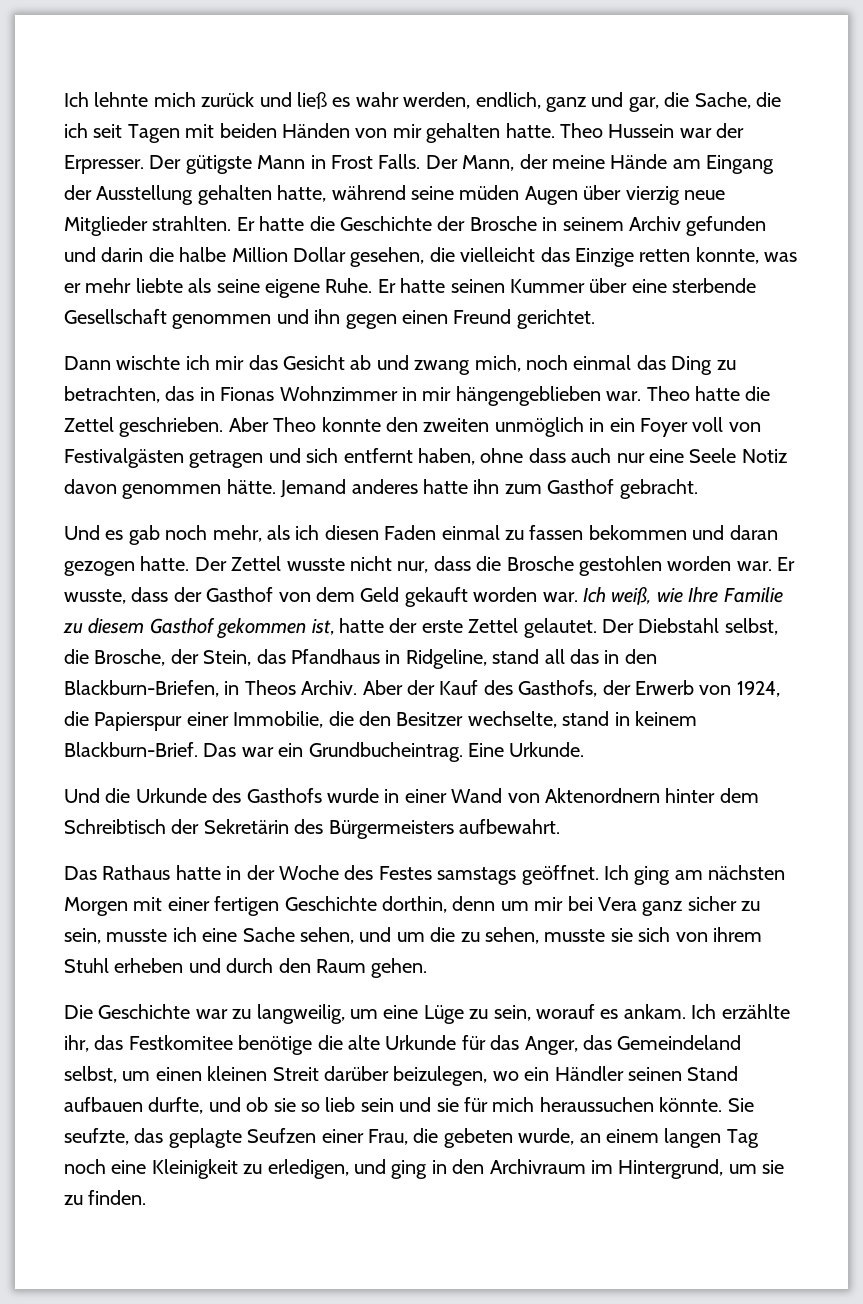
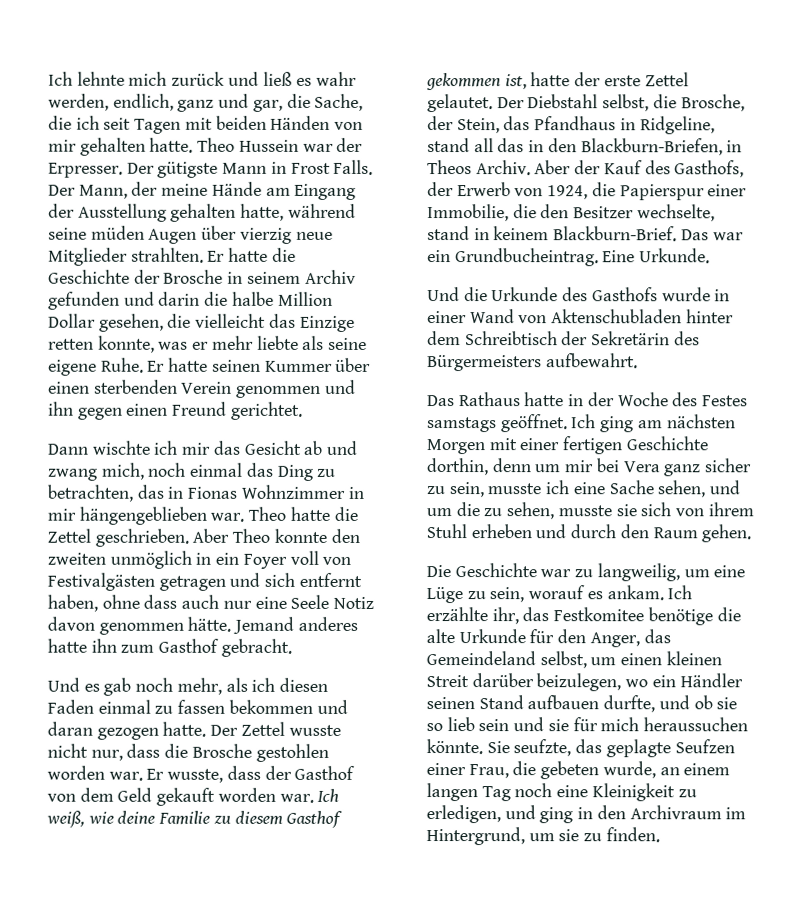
[631,278,757,293] [64,309,167,324] eine sterbende Gesellschaft -> [48,379,233,394] einen sterbenden Verein
[688,587,719,603] Ihre -> [117,810,156,824] deine
[544,788,660,803] Aktenordnern -> [551,309,683,324] Aktenschubladen
[490,1035,520,1050] das -> [557,629,587,644] den

